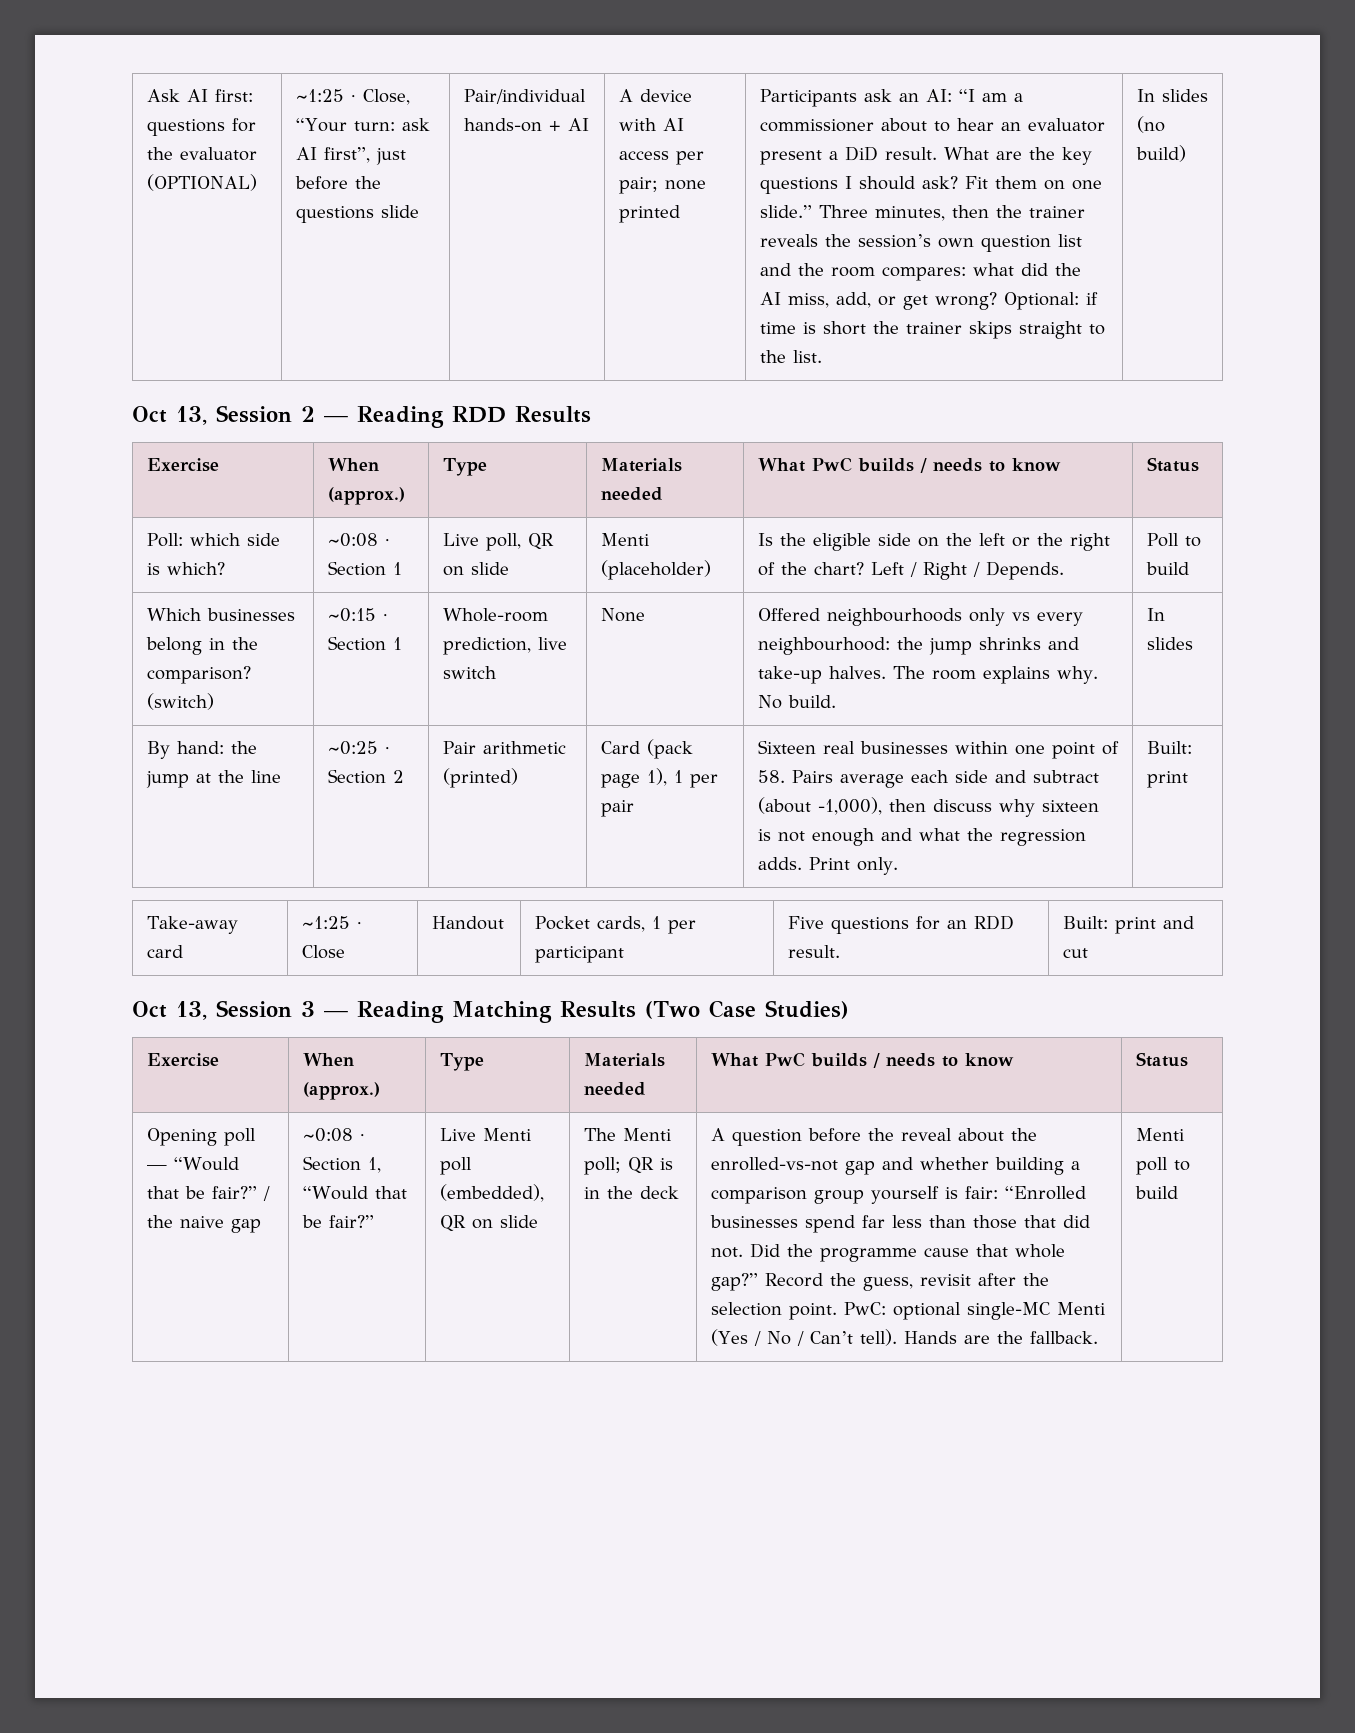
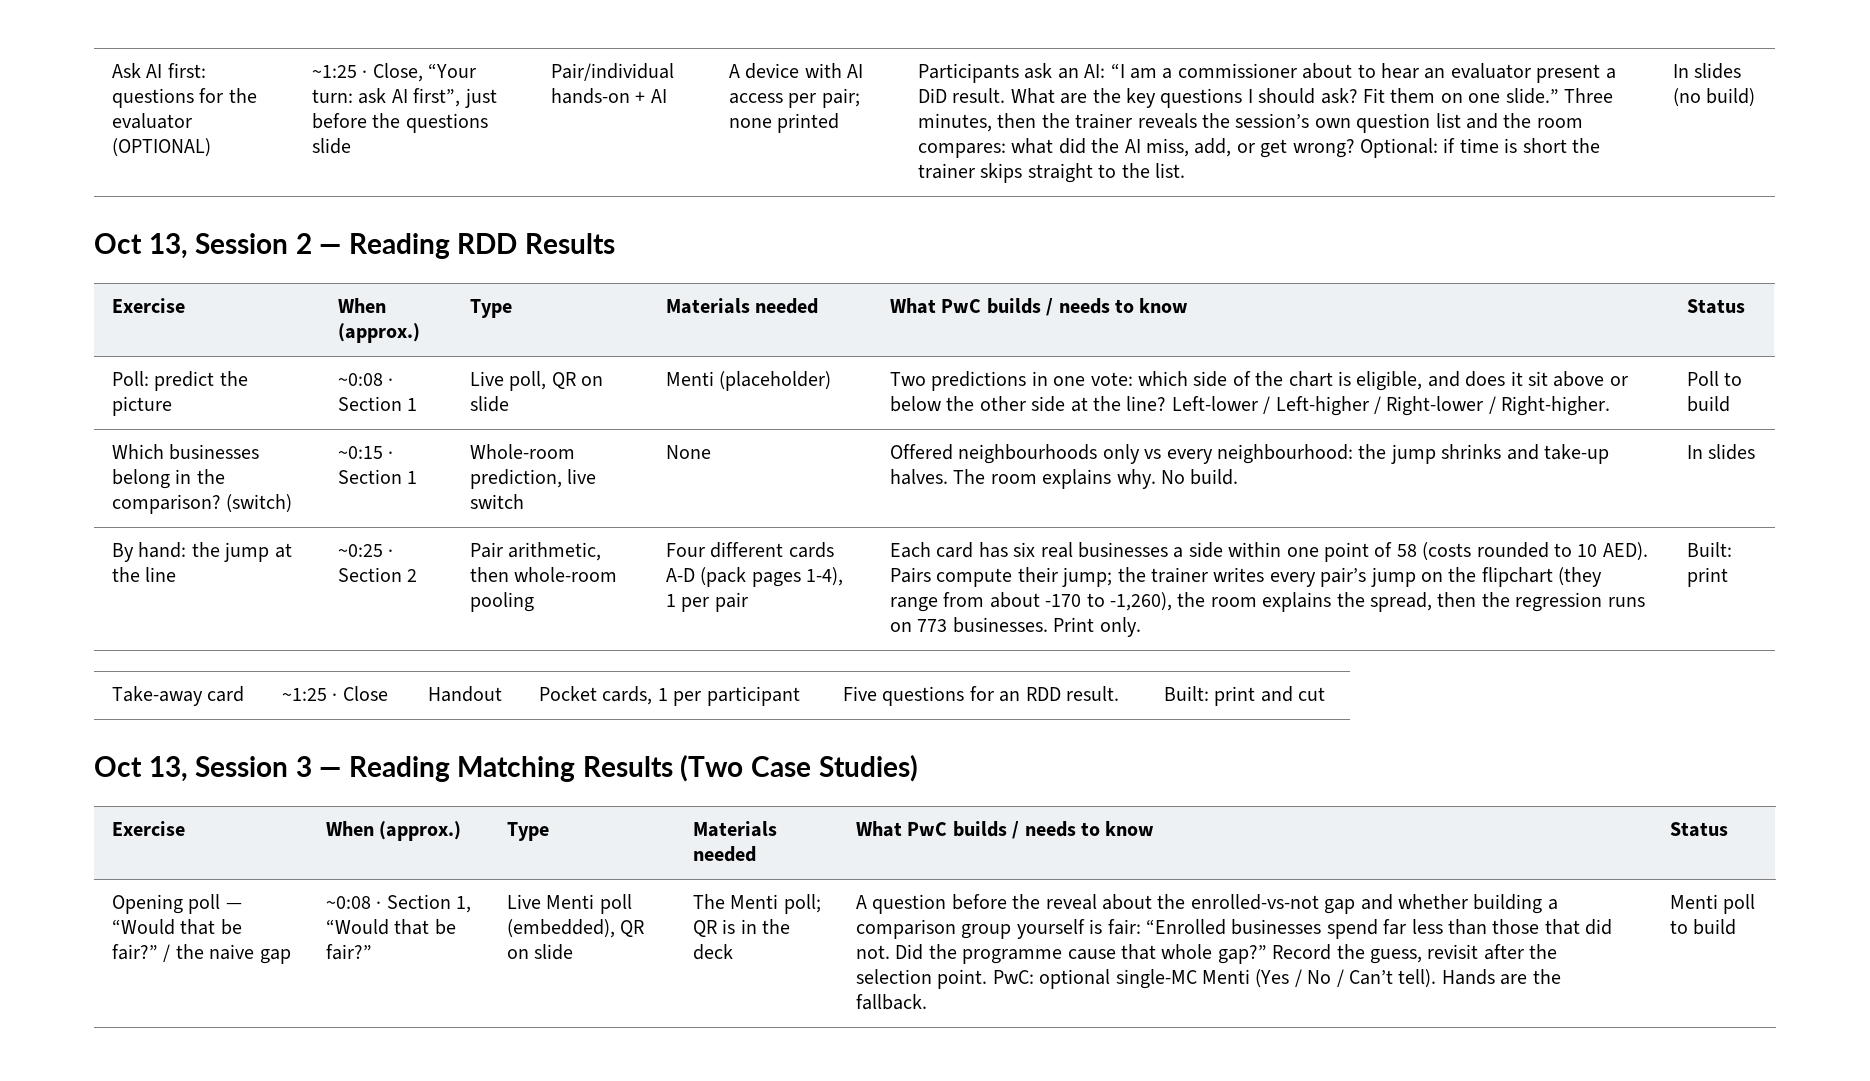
[189,533,280,546] [146,562,225,575] which side is which? -> [154,371,248,391] [111,396,172,416] predict the picture
[757,533,1110,551] [757,561,1064,580] Is the eligible side on the left or the right of the chart? Left / Right / Depends. -> [889,371,1628,391] [889,396,1611,416] Two predictions in one vote: which side of the chart is eligible, and does it sit above or below the other side at the line? Left-lower / Left-higher / Right-lower / Right-higher.
[482,741,566,754] [442,768,518,788] [600,739,693,759] [600,768,718,788] [600,800,634,817] [757,740,1119,759] [757,770,1099,788] [757,797,1099,817] [757,828,1086,846] [757,857,802,870] arithmetic (printed) | Card (pack page 1), 1 per pair | Sixteen real businesses within one point of 58. Pairs average each side and subtract (about -1,000), then discuss why sixteen is not enough and what the regression adds. -> [508,542,602,561] [469,567,618,582] [469,592,534,612] [665,542,834,558] [665,567,844,587] [665,592,748,612] [889,542,1648,562] [889,567,1603,587] [889,592,1645,612] [889,617,1048,633] arithmetic, then whole-room pooling | Four different cards A-D (pack pages 1-4), 1 per pair | Each card has six real businesses a side within one point of 58 (costs rounded to 10 AED). Pairs compute their jump; the trainer writes every pair’s jump on the flipchart (they range from about -170 to -1,260), the room explains the spread, then the regression runs on 773 businesses.

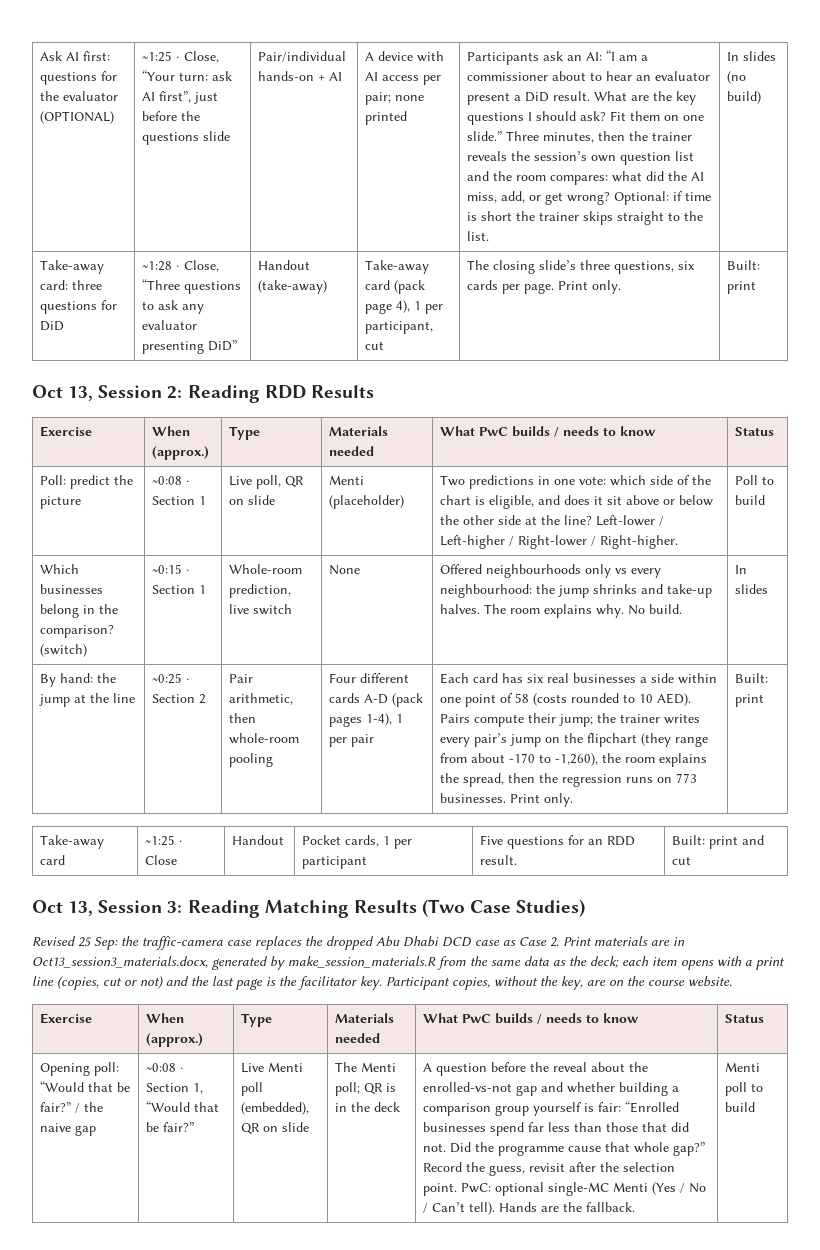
[94,233,342,259] // Oct 13, Session 2 — -> [40,260,105,274] [40,280,103,290] [40,300,118,314] [40,321,65,331] [142,260,220,272] [142,279,242,294] [142,300,205,314] [142,320,198,330] [142,340,238,354] [258,260,311,270] [258,280,328,294] [365,260,430,274] [365,280,426,294] [365,300,444,314] [365,321,434,334] [365,341,385,350] [467,260,696,274] [467,280,622,294] [727,260,761,270] [727,281,757,294] [32,385,183,401] // Take-away card: three questions for DiD | ~1:28 · Close, “Three questions to ask any evaluator presenting DiD” | Handout (take-away) | Take-away card (pack page 4), 1 per participant, cut | The closing slide’s three questions, six cards per page. Print only. | Built: print // Oct 13, Session 2:
[295,756,342,777] 3 — -> [167,901,183,913] 3:
(918, 768) none -> [32,936,685,950] [32,956,785,970] [32,976,732,990] // Revised 25 Sep: the traffic-camera case replaces the dropped Abu Dhabi DCD case as Case 2. Print materials are in Oct13_session3_materials.docx, generated by make_session_materials.R from the same data as the deck; each item opens with a print line (copies, cut or not) and the last page is the facilitator key. Participant copies, without the key, are on the course website.
[188,894,242,914] poll — -> [94,1062,120,1076] poll:

